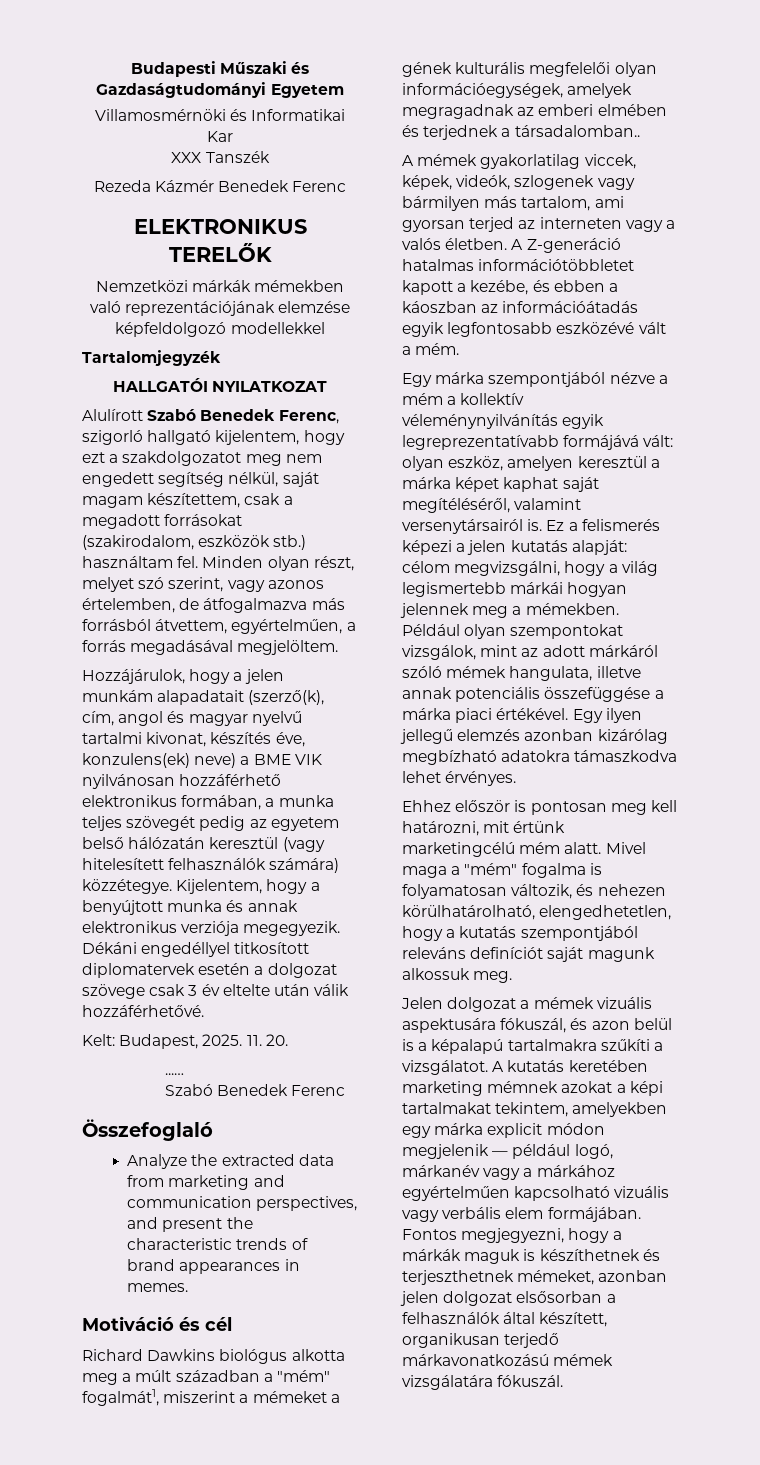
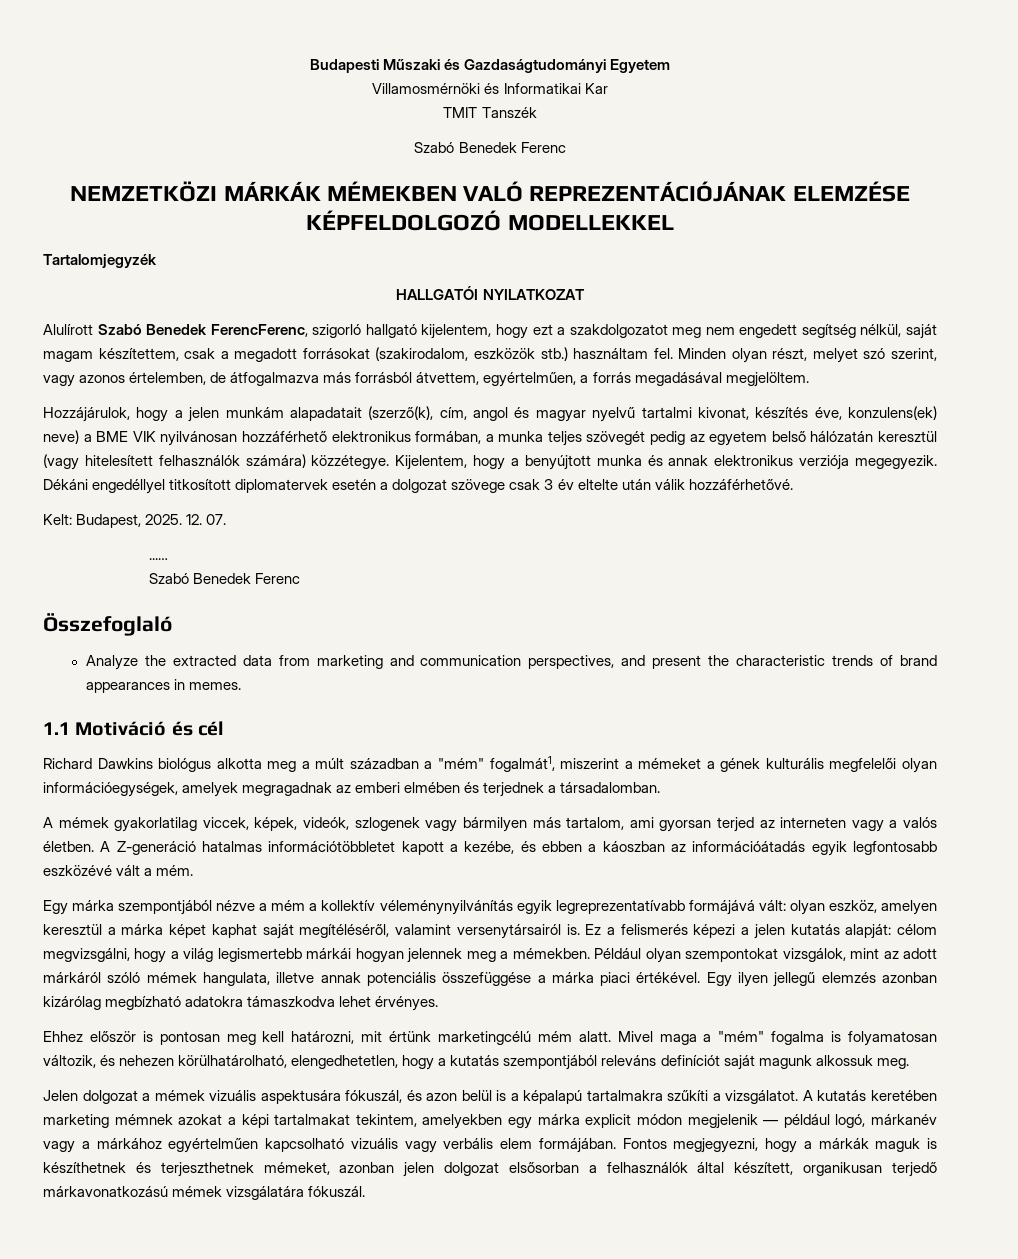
[171,152,202,163] XXX -> [443,107,478,118] TMIT
[93,180,347,192] [133,219,307,234] [168,243,272,262] [95,280,345,292] [89,301,351,316] [115,322,325,337] Rezeda Kázmér Benedek Ferenc // ELEKTRONIKUS TERELŐK // Nemzetközi márkák mémekben való reprezentációjának elemzése képfeldolgozó modellekkel -> [414,142,566,153] [70,181,910,202] [306,210,674,231] Szabó Benedek Ferenc // NEMZETKÖZI MÁRKÁK MÉMEKBEN VALÓ REPREZENTÁCIÓJÁNAK ELEMZÉSE KÉPFELDOLGOZÓ MODELLEKKEL
[278,410,339,424] Ferenc, -> [210,324,308,337] FerencFerenc,
[246,1034,288,1046] 11. 20. -> [186,514,227,525] 12. 07.
(189, 1287) none -> [43,722,70,735] 1.1
[514,125,640,137] társadalomban.. -> [560,782,661,793] társadalomban.

